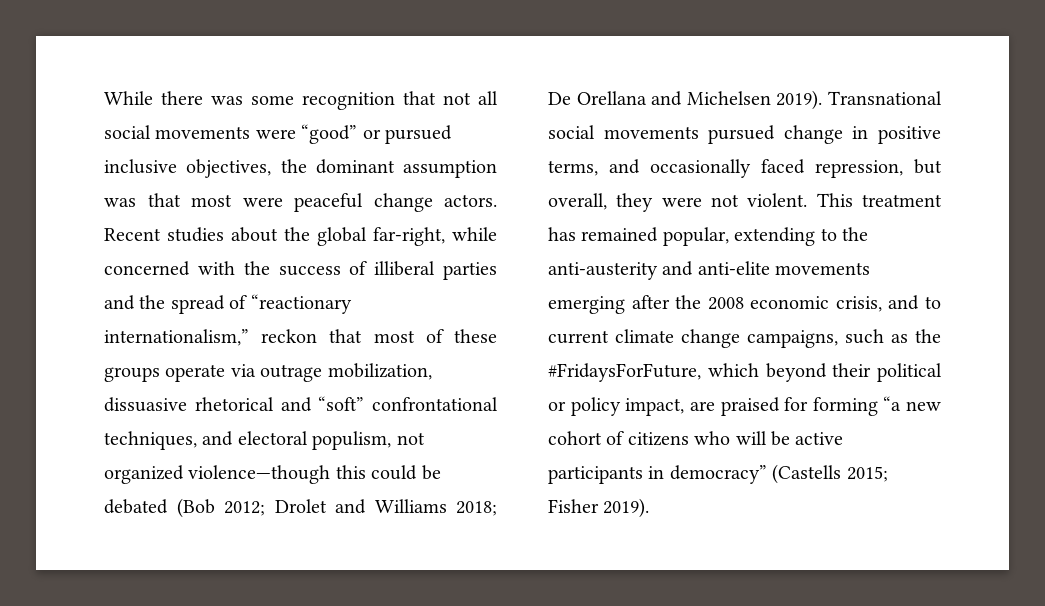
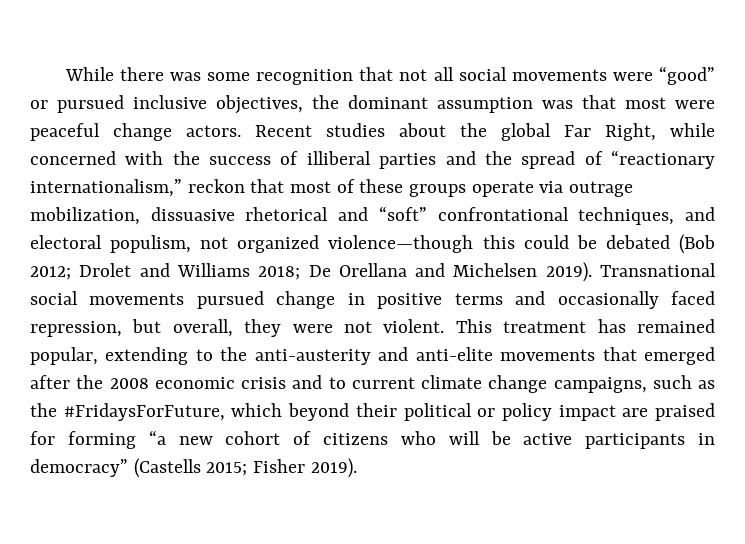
[373,227,445,246] far-right, -> [564,123,656,141] Far Right,
[548,160,598,176] terms, -> [454,293,503,305] terms
[548,296,625,314] emerging -> [602,347,716,365] that emerged
[835,296,882,312] crisis, -> [241,377,286,389] crisis
[625,398,685,416] impact, -> [558,405,616,421] impact

